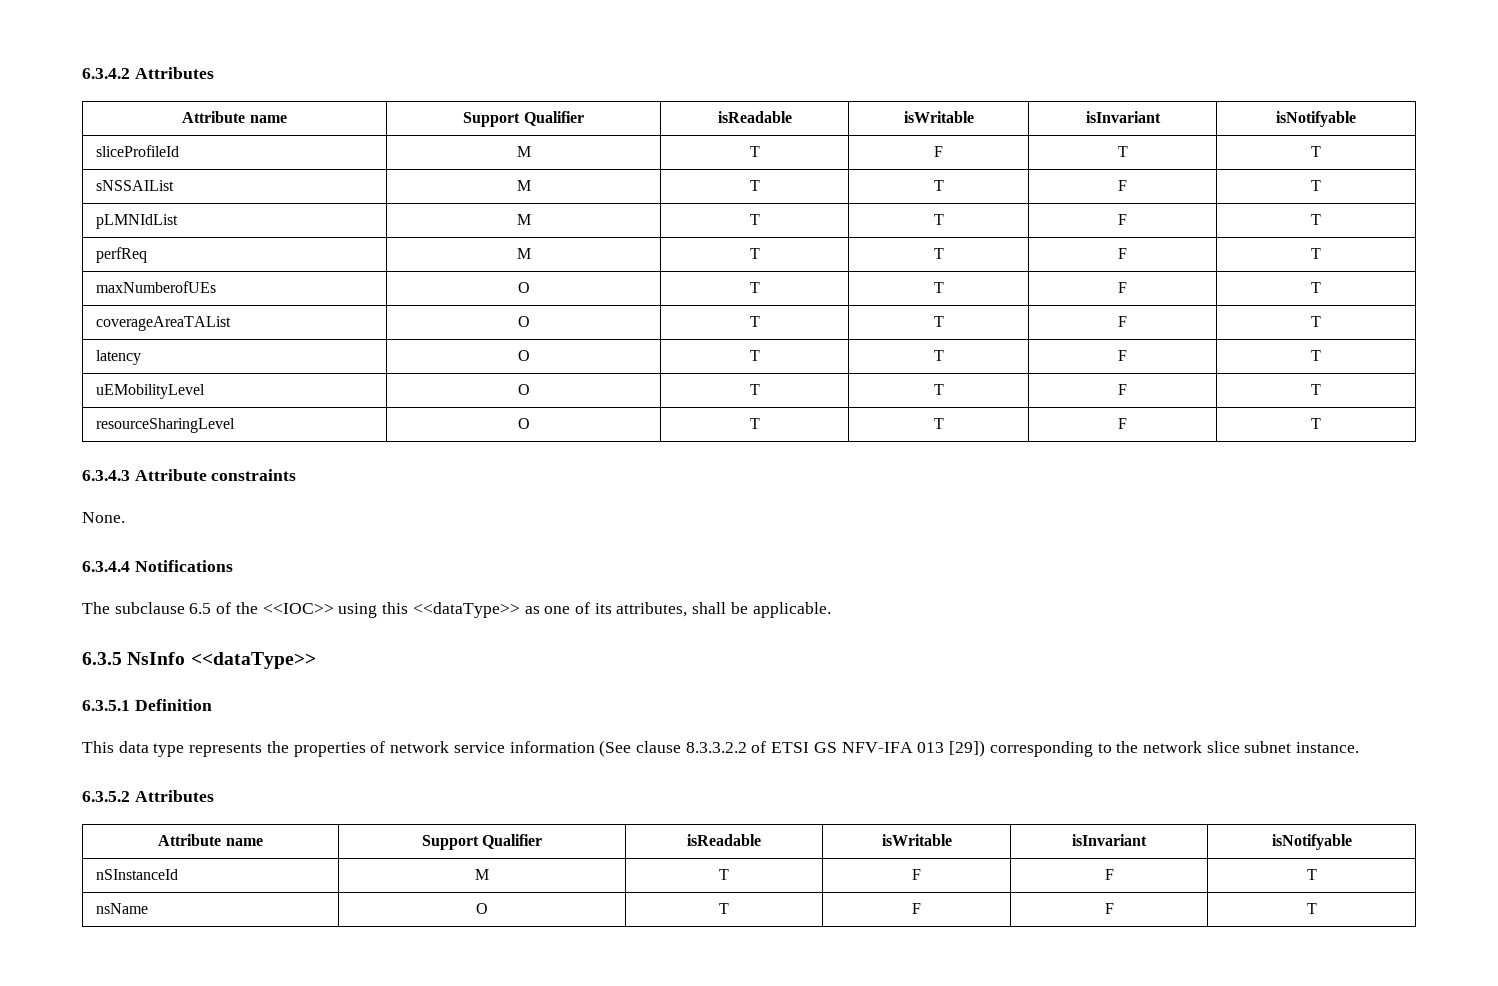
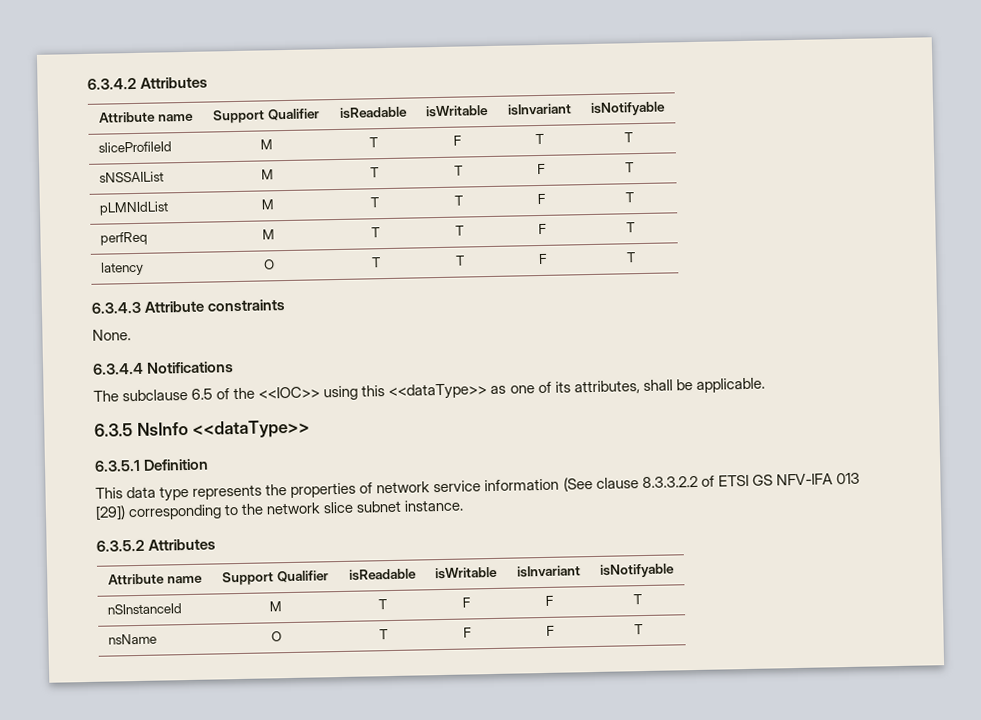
[95,281,216,293] [517,282,530,293] [749,282,760,293] [933,282,944,293] [1118,282,1127,293] [1311,282,1321,293] [95,316,231,331] [517,316,530,327] [749,316,760,327] [933,316,944,327] [1118,316,1127,327] [1311,316,1321,327] // maxNumberofUEs | O | T | T | F | T // coverageAreaTAList | O | T | T | F | T -> (635, 227) none
[95,384,205,399] [517,384,530,395] [749,384,760,395] [933,384,944,395] [1118,384,1127,395] [1311,384,1321,395] [95,418,235,433] [517,418,530,429] [749,418,760,429] [933,418,944,429] [1118,418,1127,429] [1311,418,1321,429] // uEMobilityLevel | O | T | T | F | T // resourceSharingLevel | O | T | T | F | T -> (636, 257) none

